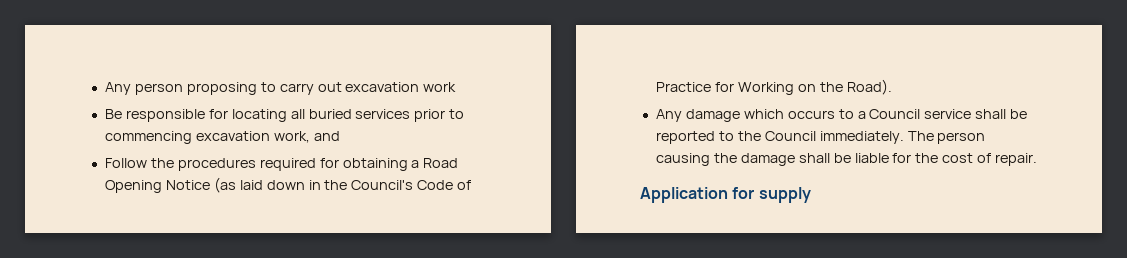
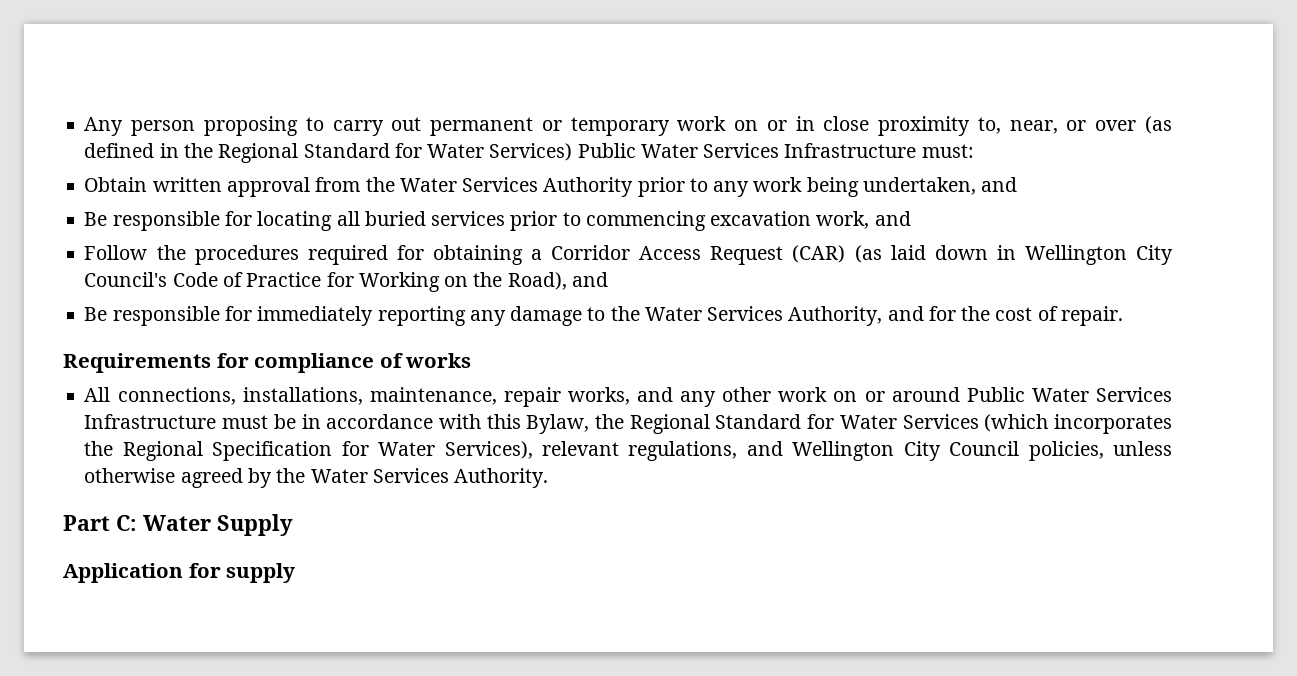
[345,82,457,92] excavation work -> [430,116,1172,136] [84,143,974,163] [84,177,1018,197] permanent or temporary work on or in close proximity to, near, or over (as defined in the Regional Standard for Water Services) Public Water Services Infrastructure must: // Obtain written approval from the Water Services Authority prior to any work being undertaken, and
[423,158,459,168] [104,180,210,193] Road Opening Notice -> [551,245,846,265] Corridor Access Request (CAR)
[324,180,348,190] the -> [1024,245,1173,265] Wellington City
[846,79,892,95] [655,109,1028,122] [655,131,986,144] [655,153,889,166] Road). // Any damage which occurs to a Council service shall be reported to the Council immediately. The person causing the damage shall be liable -> [507,272,608,290] [84,306,924,326] Road), and // Be responsible for immediately reporting any damage to the Water Services Authority, and
(1038, 159) none -> [63,353,472,373] [84,387,1173,407] [84,414,1173,434] [84,441,1173,461] [84,468,549,488] [63,514,293,536] // Requirements for compliance of works // All connections, installations, maintenance, repair works, and any other work on or around Public Water Services Infrastructure must be in accordance with this Bylaw, the Regional Standard for Water Services (which incorporates the Regional Specification for Water Services), relevant regulations, and Wellington City Council policies, unless otherwise agreed by the Water Services Authority. // Part C: Water Supply

